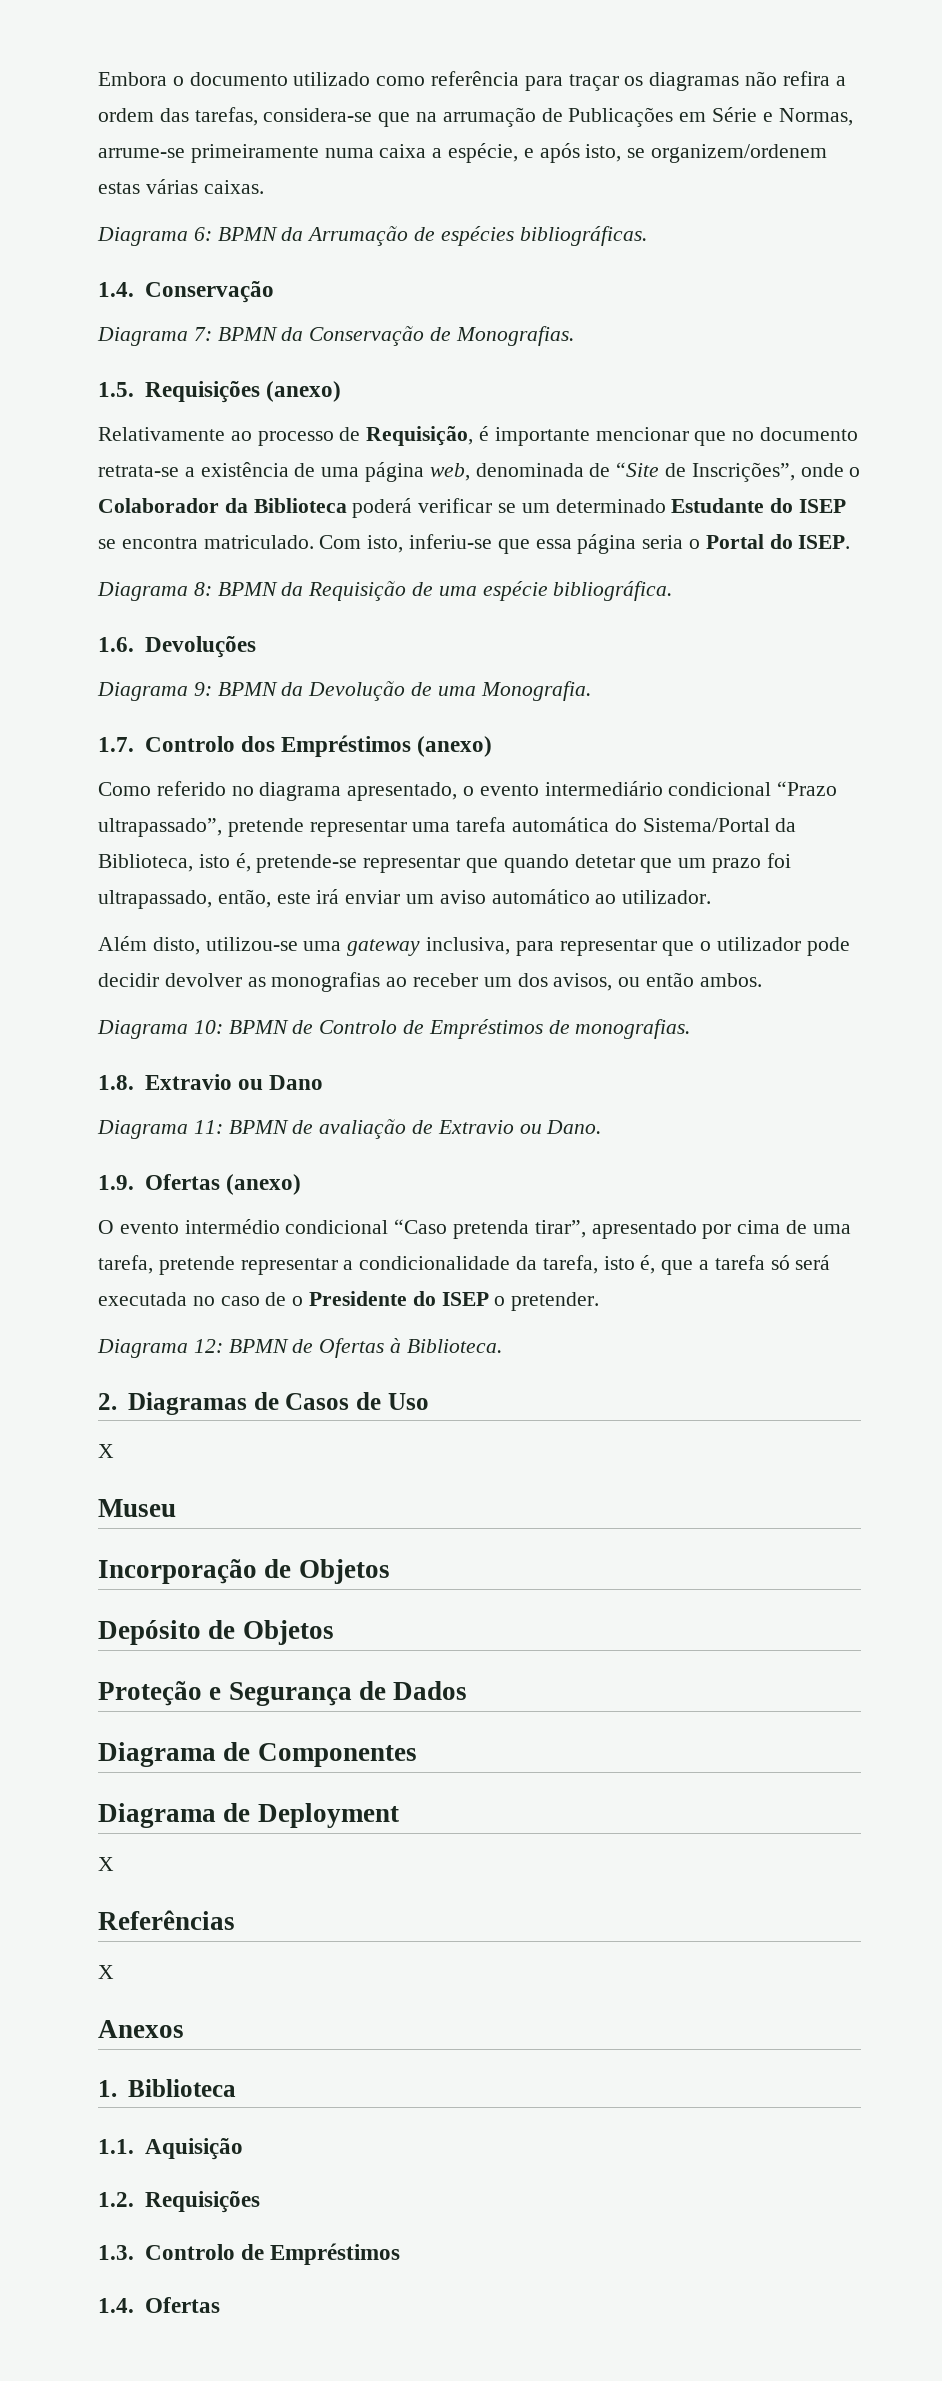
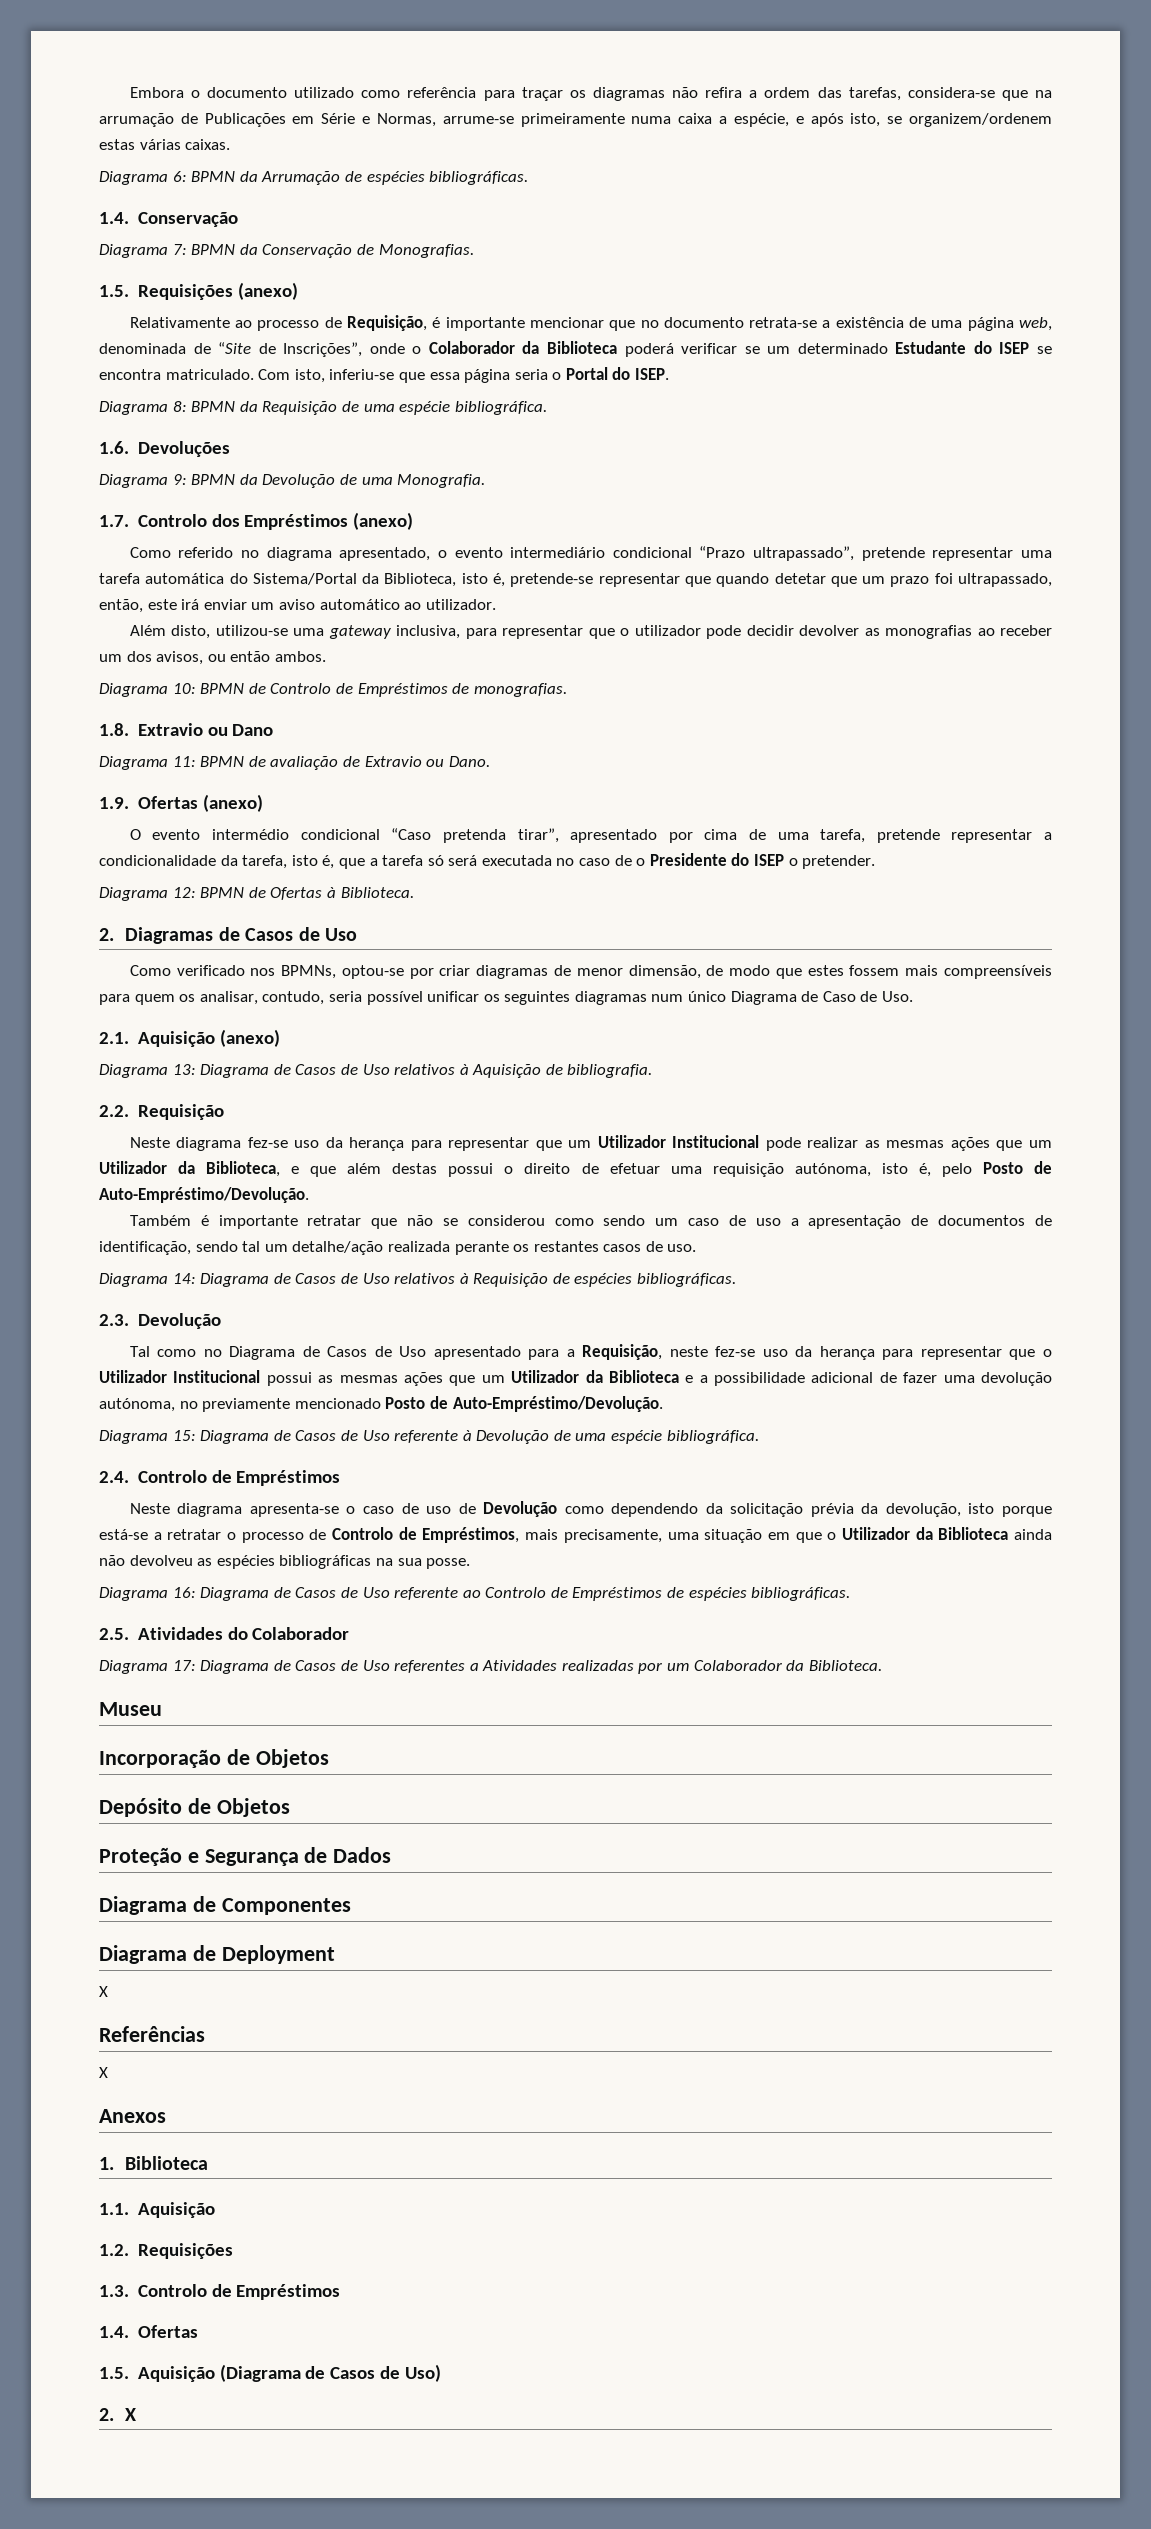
[98,1444,114,1458] X -> [129,965,1052,979] [99,991,914,1005] [99,1029,280,1047] [99,1064,653,1078] [99,1104,224,1120] [129,1135,1052,1151] [99,1161,1052,1177] [99,1187,309,1203] [129,1215,1052,1229] [99,1241,697,1255] [99,1273,737,1287] [99,1313,221,1329] [129,1344,1052,1360] [99,1370,1053,1386] [99,1396,663,1412] [99,1430,759,1444] [99,1470,341,1486] [129,1501,1052,1517] [99,1527,1053,1543] [99,1555,471,1569] [99,1587,851,1601] [99,1627,350,1640] [99,1660,882,1674] Como verificado nos BPMNs, optou-se por criar diagramas de menor dimensão, de modo que estes fossem mais compreensíveis para quem os analisar, contudo, seria possível unificar os seguintes diagramas num único Diagrama de Caso de Uso. // 2.1. Aquisição (anexo) // Diagrama 13: Diagrama de Casos de Uso relativos à Aquisição de bibliografia. // 2.2. Requisição // Neste diagrama fez-se uso da herança para representar que um Utilizador Institucional pode realizar as mesmas ações que um Utilizador da Biblioteca, e que além destas possui o direito de efetuar uma requisição autónoma, isto é, pelo Posto de Auto-Empréstimo/Devolução. // Também é importante retratar que não se considerou como sendo um caso de uso a apresentação de documentos de identificação, sendo tal um detalhe/ação realizada perante os restantes casos de uso. // Diagrama 14: Diagrama de Casos de Uso relativos à Requisição de espécies bibliográficas. // 2.3. Devolução // Tal como no Diagrama de Casos de Uso apresentado para a Requisição, neste fez-se uso da herança para representar que o Utilizador Institucional possui as mesmas ações que um Utilizador da Biblioteca e a possibilidade adicional de fazer uma devolução autónoma, no previamente mencionado Posto de Auto-Empréstimo/Devolução. // Diagrama 15: Diagrama de Casos de Uso referente à Devolução de uma espécie bibliográfica. // 2.4. Controlo de Empréstimos // Neste diagrama apresenta-se o caso de uso de Devolução como dependendo da solicitação prévia da devolução, isto porque está-se a retratar o processo de Controlo de Empréstimos, mais precisamente, uma situação em que o Utilizador da Biblioteca ainda não devolveu as espécies bibliográficas na sua posse. // Diagrama 16: Diagrama de Casos de Uso referente ao Controlo de Empréstimos de espécies bibliográficas. // 2.5. Atividades do Colaborador // Diagrama 17: Diagrama de Casos de Uso referentes a Atividades realizadas por um Colaborador da Biblioteca.
(220, 2305) none -> [99,2364,442,2382] [99,2408,137,2421] // 1.5. Aquisição (Diagrama de Casos de Uso) // 2. X

